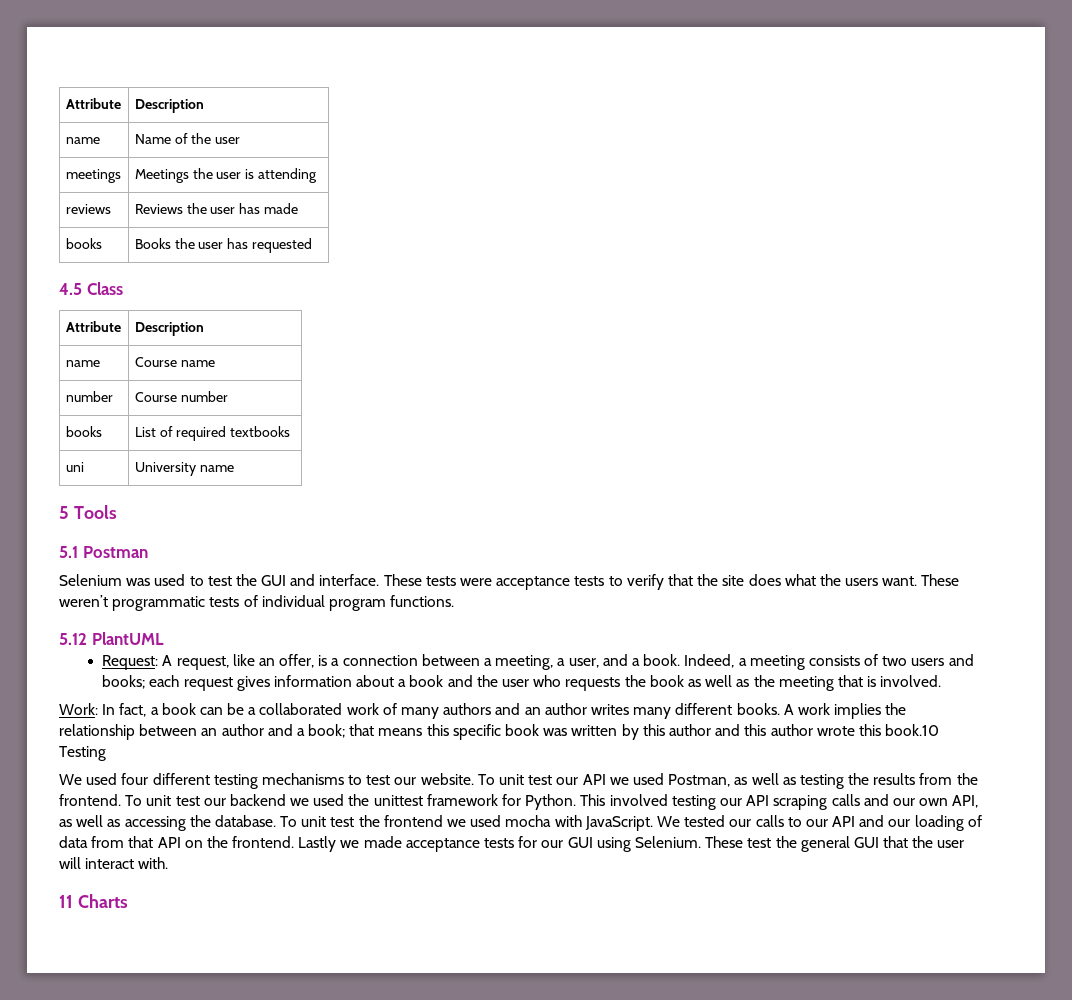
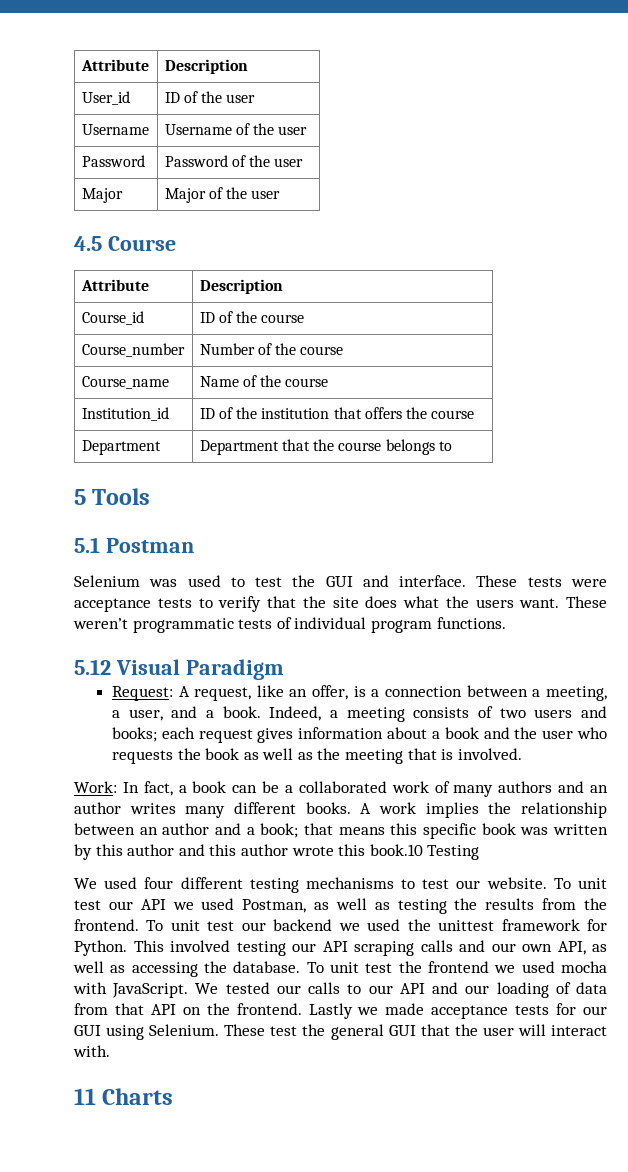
[65,98,121,109] [134,99,204,113] [65,137,100,144] [134,133,241,144] [65,169,121,183] [134,168,317,183] [65,204,111,214] [134,203,298,214] [65,238,102,249] [134,238,312,253] Attribute | Description // name | Name of the user // meetings | Meetings the user is attending // reviews | Reviews the user has made // books | Books the user has requested -> [80,59,149,71] [164,59,248,74] [81,91,130,105] [164,91,256,103] [81,124,149,135] [164,123,308,135] [81,155,145,167] [164,155,304,167] [81,188,123,203] [164,187,281,203] Attribute | Description // User_id | ID of the user // Username | Username of the user // Password | Password of the user // Major | Major of the user
[86,282,123,295] [65,321,121,332] [134,322,204,336] [65,360,100,367] [134,357,215,367] [65,391,113,402] [134,391,228,402] [65,426,102,437] [134,426,291,441] [65,462,84,472] [134,462,234,476] Class // Attribute | Description // name | Course name // number | Course number // books | List of required textbooks // uni | University name -> [107,236,176,251] [80,279,149,291] [199,279,283,294] [81,311,144,325] [199,311,305,323] [81,343,185,357] [199,343,344,355] [81,376,169,389] [199,375,329,387] [81,407,169,421] [199,407,475,419] [81,440,161,455] [199,439,452,455] Course // Attribute | Description // Course_id | ID of the course // Course_number | Number of the course // Course_name | Name of the course // Institution_id | ID of the institution that offers the course // Department | Department that the course belongs to
[91,632,164,645] PlantUML -> [115,659,284,680] Visual Paradigm

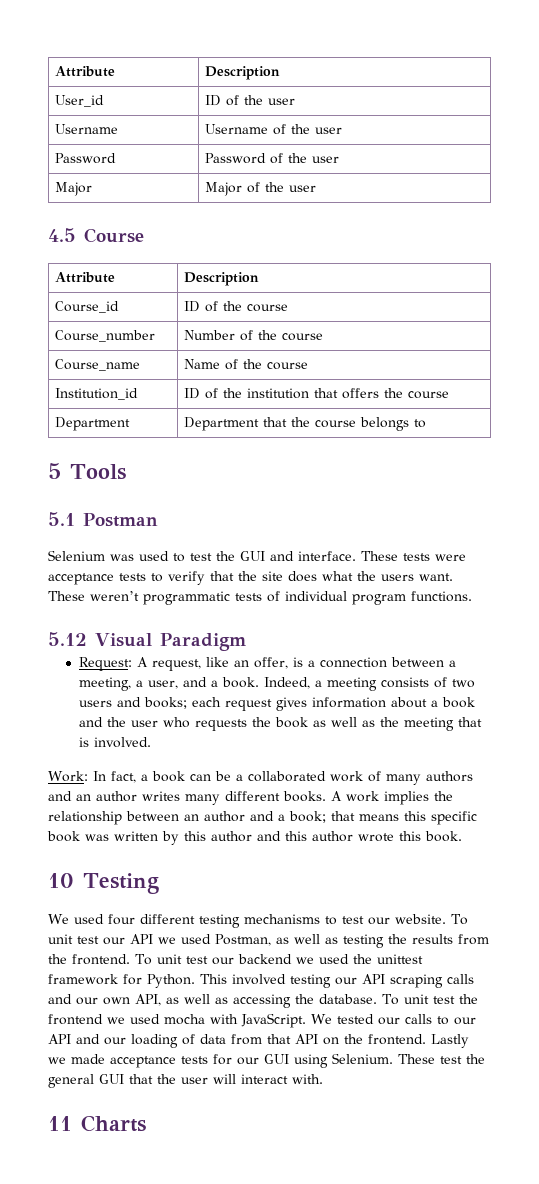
[369,844,423,856] book.10 -> [425,831,462,842] [48,873,74,888] book. // 10

